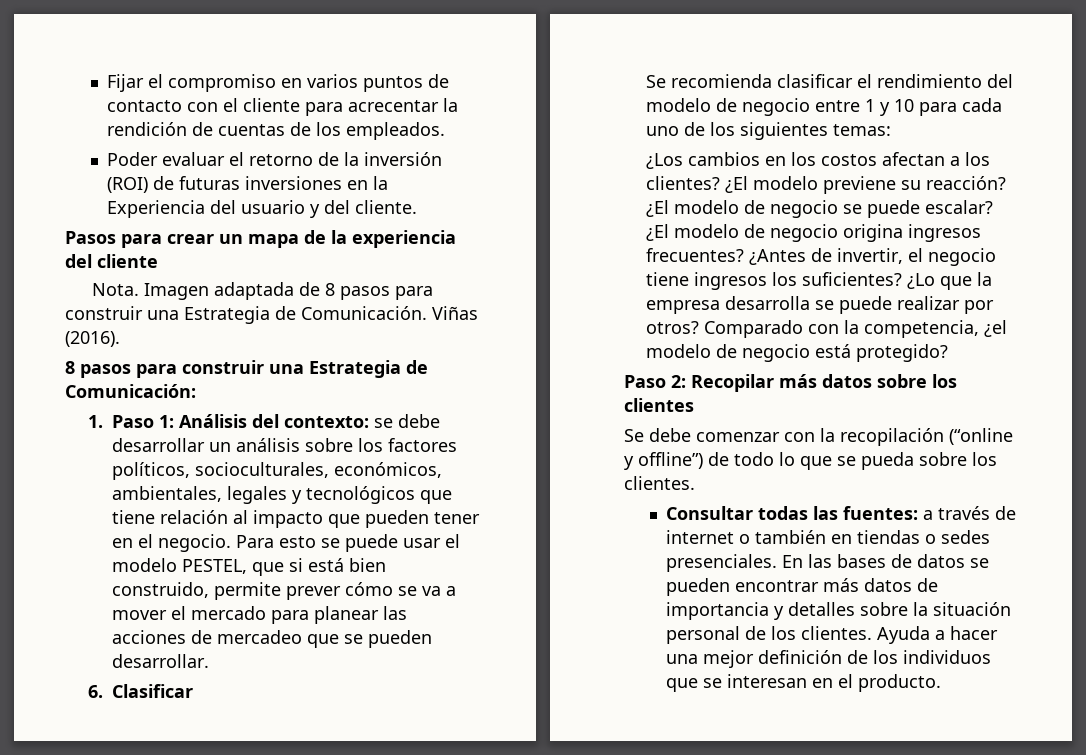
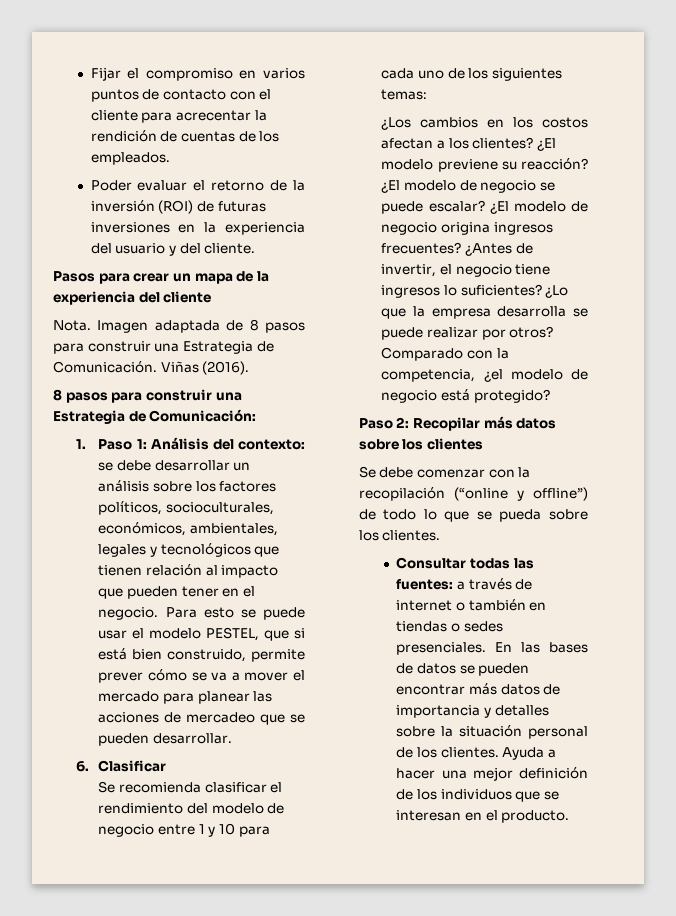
[107,200,206,218] Experiencia -> [225,222,305,235] experiencia
[111,510,155,524] tiene -> [98,565,143,576] tienen
[772,272,798,286] los -> [444,285,458,296] lo

